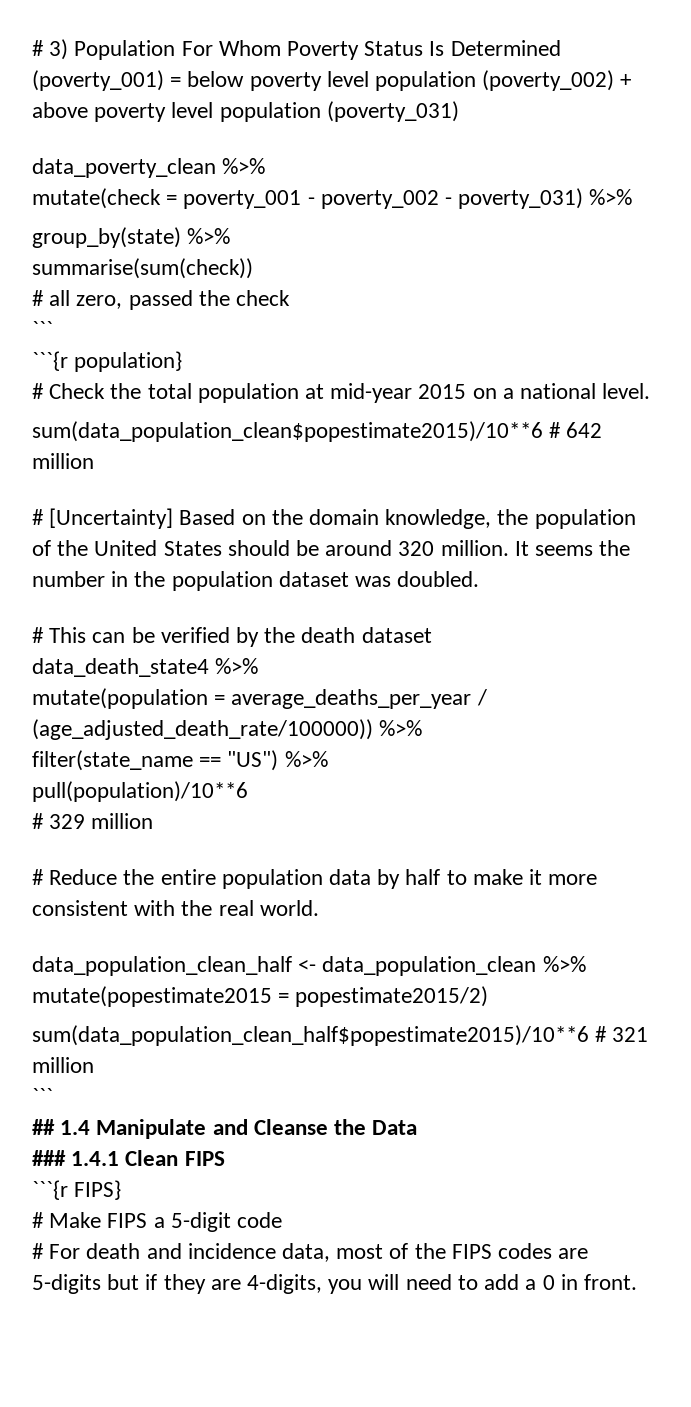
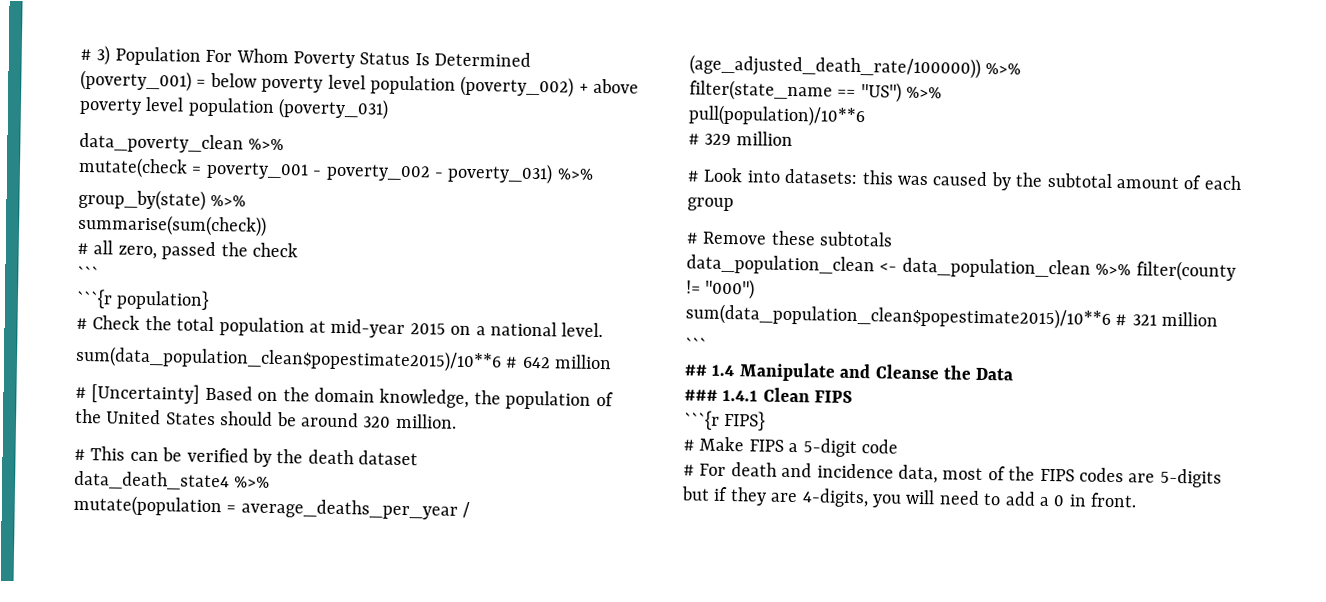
[514,540,631,556] [32,571,480,591] It seems the number in the population dataset was doubled. -> (457, 421) none
[49,869,598,889] [32,900,319,916] [32,956,586,976] [32,986,489,1007] [32,1025,589,1046] Reduce the entire population data by half to make it more consistent with the real world. // data_population_clean_half <- data_population_clean %>% mutate(popestimate2015 = popestimate2015/2) // sum(data_population_clean_half$popestimate2015)/10**6 -> [703,167,1242,191] [687,197,734,212] [686,230,894,247] [686,254,1236,282] [686,278,756,300] [685,303,1111,330] Look into datasets: this was caused by the subtotal amount of each group // # Remove these subtotals // data_population_clean <- data_population_clean %>% filter(county != "000") // sum(data_population_clean$popestimate2015)/10**6

